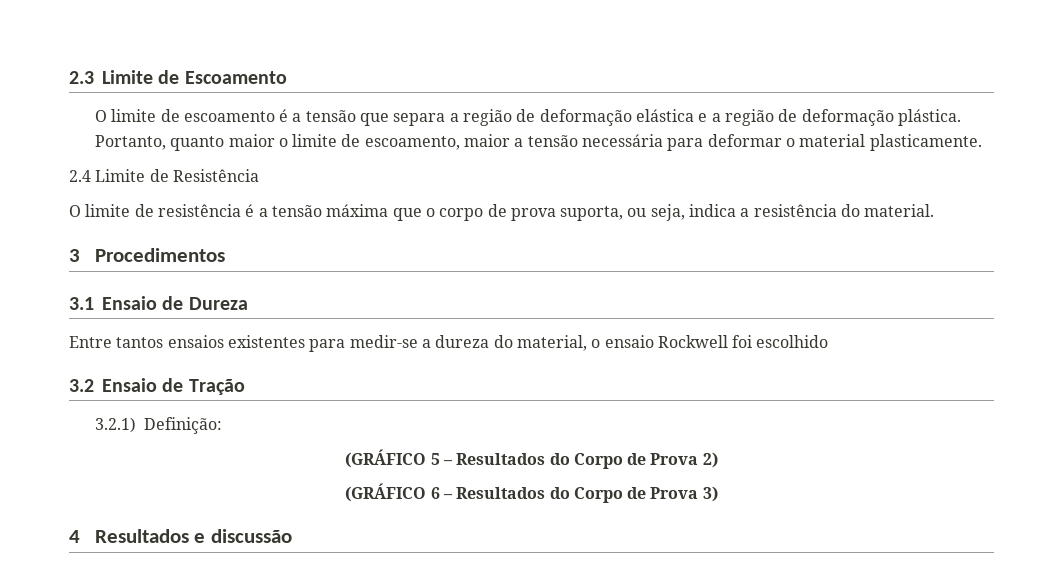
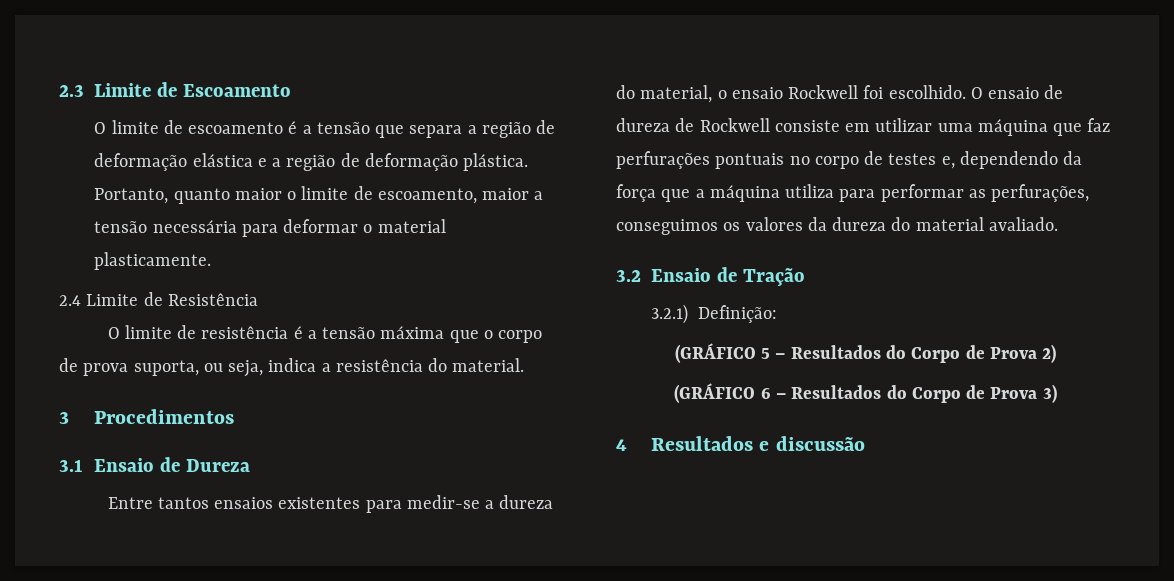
[756,335,829,348] escolhido -> [888,85,1064,99] [616,118,1111,136] [616,151,1083,169] [616,184,1090,202] [616,217,1058,235] escolhido. O ensaio de dureza de Rockwell consiste em utilizar uma máquina que faz perfurações pontuais no corpo de testes e, dependendo da força que a máquina utiliza para performar as perfurações, conseguimos os valores da dureza do material avaliado.

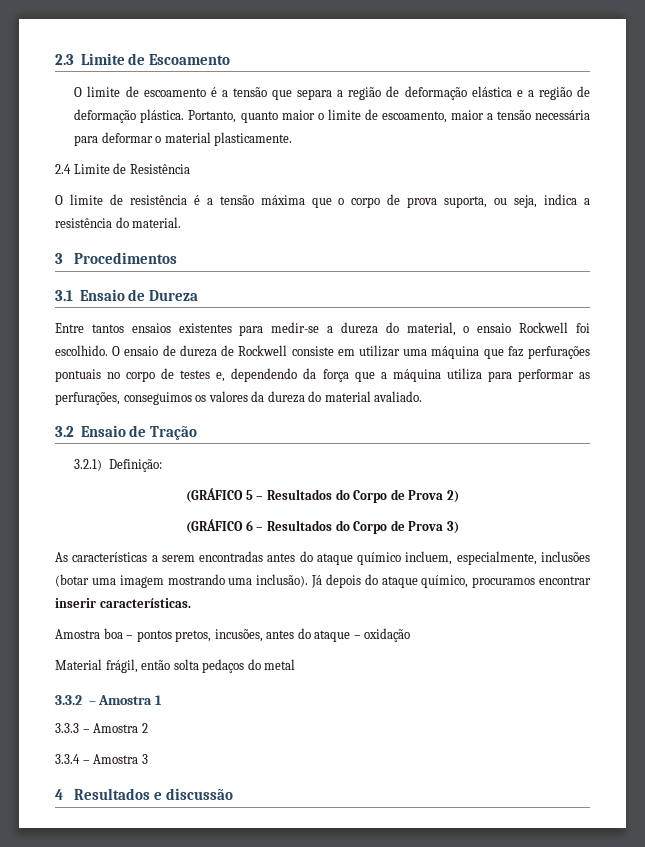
(1057, 393) none -> [55,551,590,565] [55,574,591,588] [55,598,191,608] [55,628,411,642] [55,659,296,673] [55,695,162,705] [55,723,148,733] [55,754,148,764] // As características a serem encontradas antes do ataque químico incluem, especialmente, inclusões (botar uma imagem mostrando uma inclusão). Já depois do ataque químico, procuramos encontrar inserir características. // Amostra boa – pontos pretos, incusões, antes do ataque – oxidação // Material frágil, então solta pedaços do metal // 3.3.2 – Amostra 1 // 3.3.3 – Amostra 2 // 3.3.4 – Amostra 3

